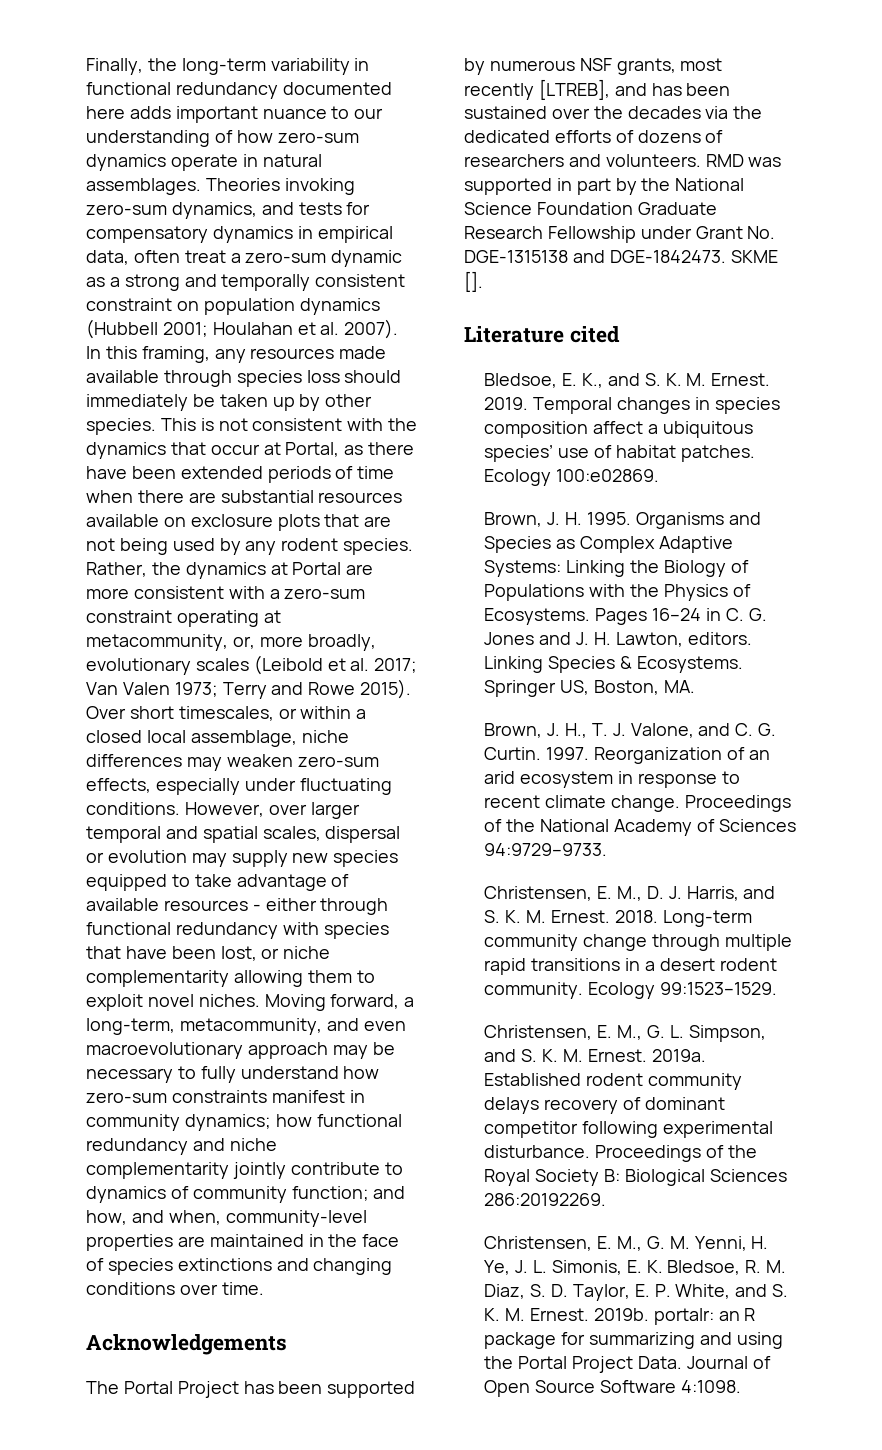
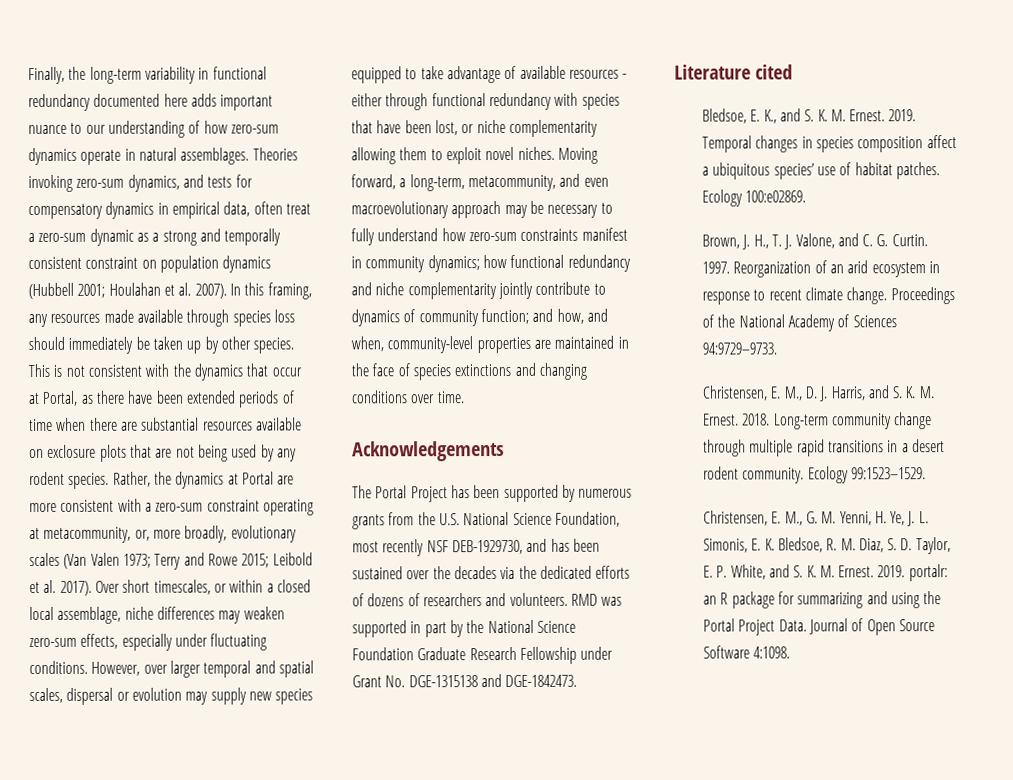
[253,655,418,675] [86,682,118,695] (Leibold et al. 2017; Van -> [63,553,88,569] (Van
[360,679,412,699] 2015). -> [241,552,313,568] [29,579,92,596] 2015; Leibold et al. 2017).
[579,58,723,75] [464,79,610,100] NSF grants, most recently [LTREB], -> [352,511,620,530] [352,539,523,557] grants from the U.S. National Science Foundation, most recently NSF DEB-1929730,
[730,250,778,263] [464,271,483,292] SKME []. -> (578, 681) none
[484,512,761,529] [484,536,733,553] [484,560,749,577] [484,584,751,601] [484,608,767,625] [484,632,752,647] [484,656,743,673] [484,680,695,697] // Brown, J. H. 1995. Organisms and Species as Complex Adaptive Systems: Linking the Biology of Populations with the Physics of Ecosystems. Pages 16–24 in C. G. Jones and J. H. Lawton, editors. Linking Species & Ecosystems. Springer US, Boston, MA. -> (807, 196) none
[484,1025,766,1042] [484,1049,706,1062] [484,1073,742,1090] [484,1097,725,1114] [484,1121,773,1138] [484,1145,757,1162] [484,1169,787,1186] [484,1193,607,1206] // Christensen, E. M., G. L. Simpson, and S. K. M. Ernest. 2019a. Established rodent community delays recovery of dominant competitor following experimental disturbance. Proceedings of the Royal Society B: Biological Sciences 286:20192269. -> (926, 473) none
[593,1308,649,1321] 2019b. -> [877,565,906,578] 2019.

